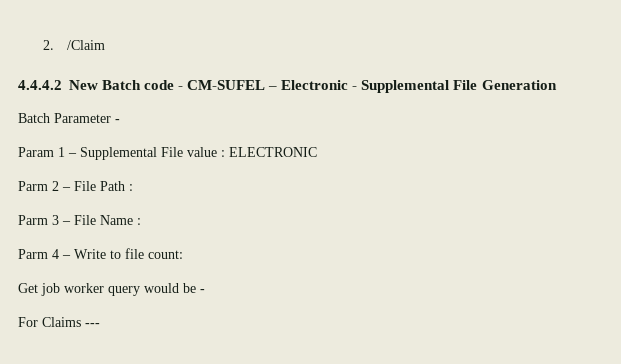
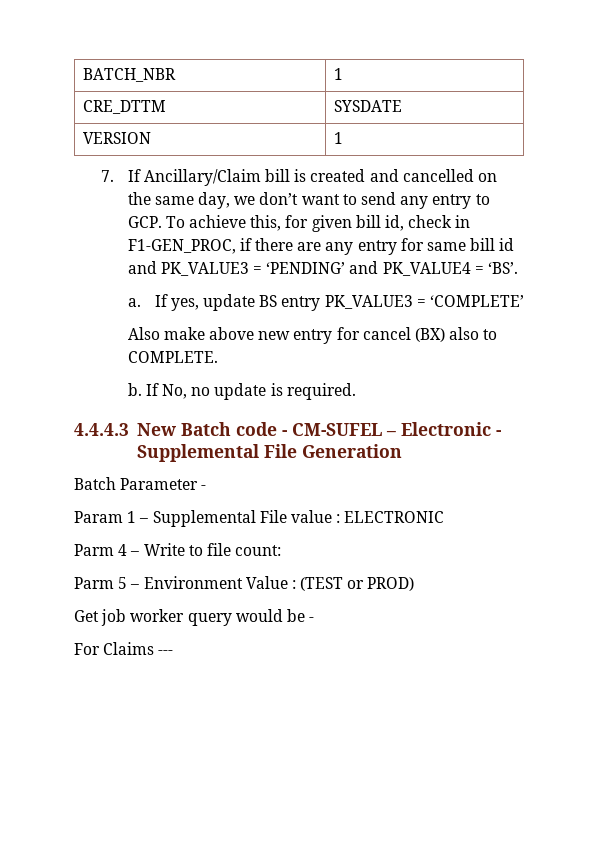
[42,40,106,50] [18,80,62,90] 2. /Claim // 4.4.4.2 -> [82,68,176,82] [333,68,343,80] [82,100,166,114] [333,100,402,112] [82,132,151,144] [333,132,343,144] [100,169,498,186] [127,192,490,209] [127,215,471,232] [127,238,515,255] [127,261,519,276] [127,294,524,311] [127,327,498,344] [127,351,218,363] [127,383,356,400] [74,423,129,436] BATCH_NBR | 1 // CRE_DTTM | SYSDATE // VERSION | 1 // 7. If Ancillary/Claim bill is created and cancelled on the same day, we don’t want to send any entry to GCP. To achieve this, for given bill id, check in F1-GEN_PROC, if there are any entry for same bill id and PK_VALUE3 = ‘PENDING’ and PK_VALUE4 = ‘BS’. // a. If yes, update BS entry PK_VALUE3 = ‘COMPLETE’ // Also make above new entry for cancel (BX) also to COMPLETE. // b. If No, no update is required. // 4.4.4.3
[18,181,133,191] [18,215,141,225] // Parm 2 – File Path : // Parm 3 – File Name : -> (445, 517) none
(183, 254) none -> [74,576,415,591] // Parm 5 – Environment Value : (TEST or PROD)

